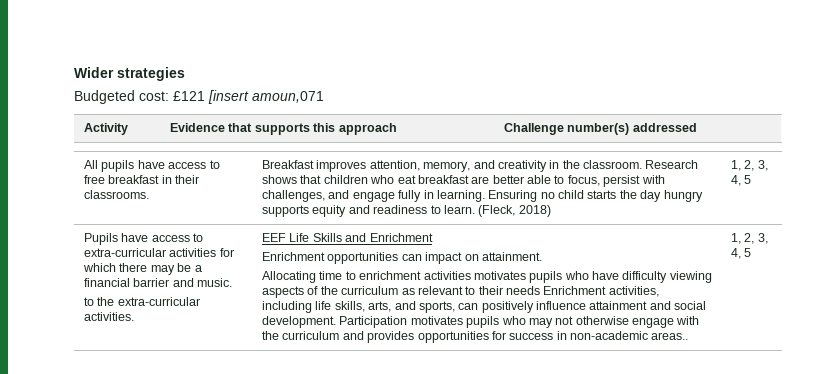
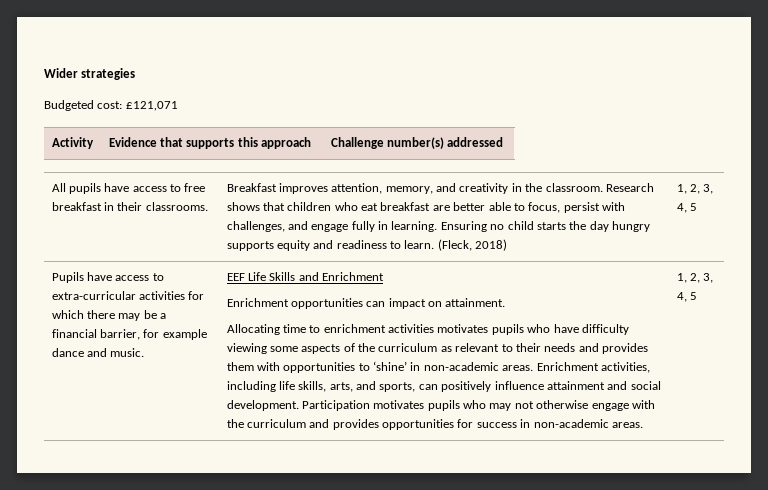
[173,90,324,104] £121 [insert amoun,071 -> [125,101,178,111] £121,071
[133,278,233,287] [84,297,200,306] [84,312,135,321] barrier and music. // to the extra-curricular activities. -> [99,329,207,340] [51,348,145,357] barrier, for example dance and music.
(712, 277) none -> [269,346,298,352] some
(541, 290) none -> [578,343,649,354] [226,361,534,373] and provides them with opportunities to ‘shine’ in non-academic areas.
[651,332,689,340] areas.. -> [611,422,643,428] areas.

